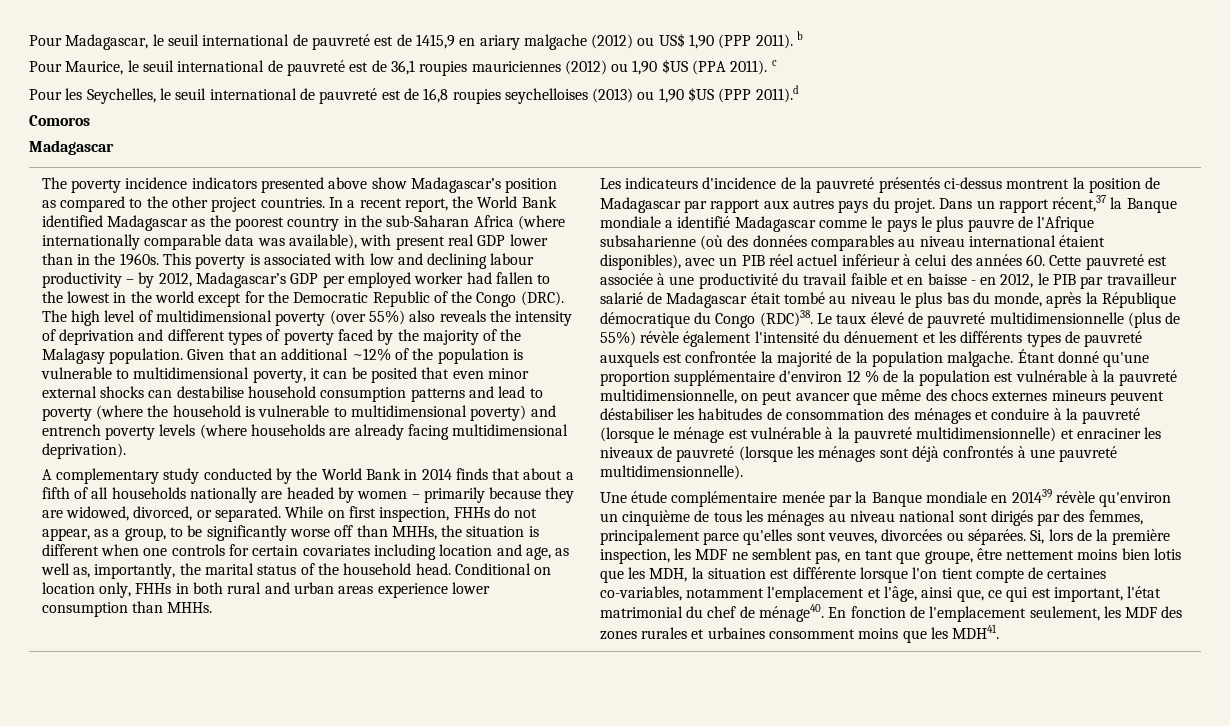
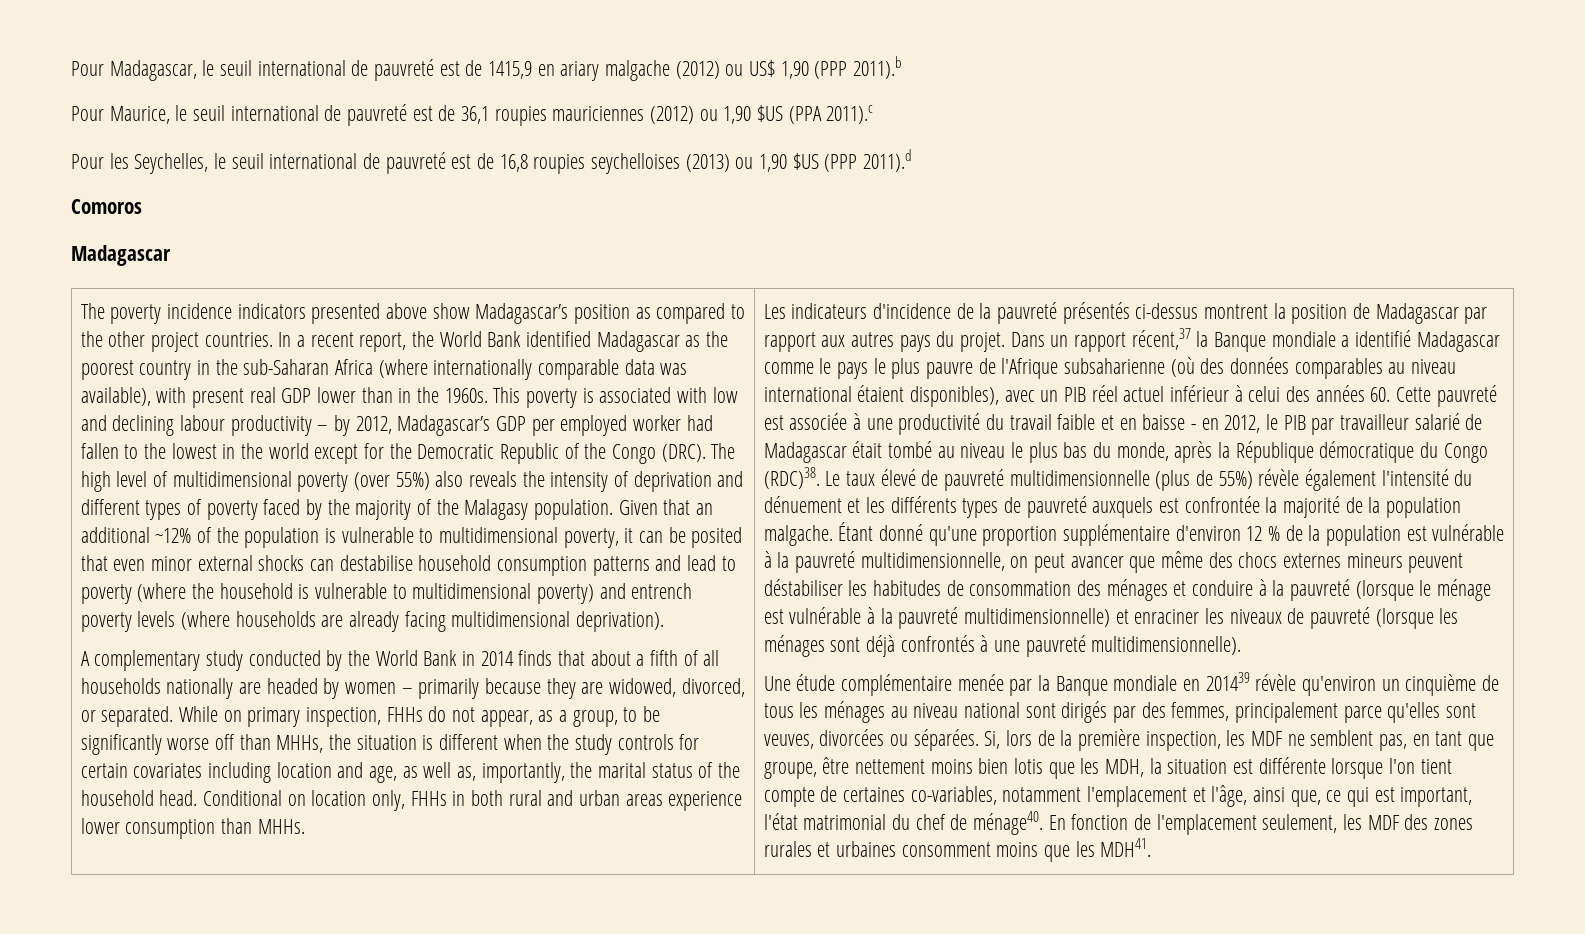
[755,31,804,49] 2011). b -> [853,56,903,79] 2011).b
[730,60,777,75] 2011). c -> [826,105,874,124] 2011).c
[348,506,376,518] first -> [247,707,301,727] primary
[143,548,168,556] one -> [547,734,612,755] the study

